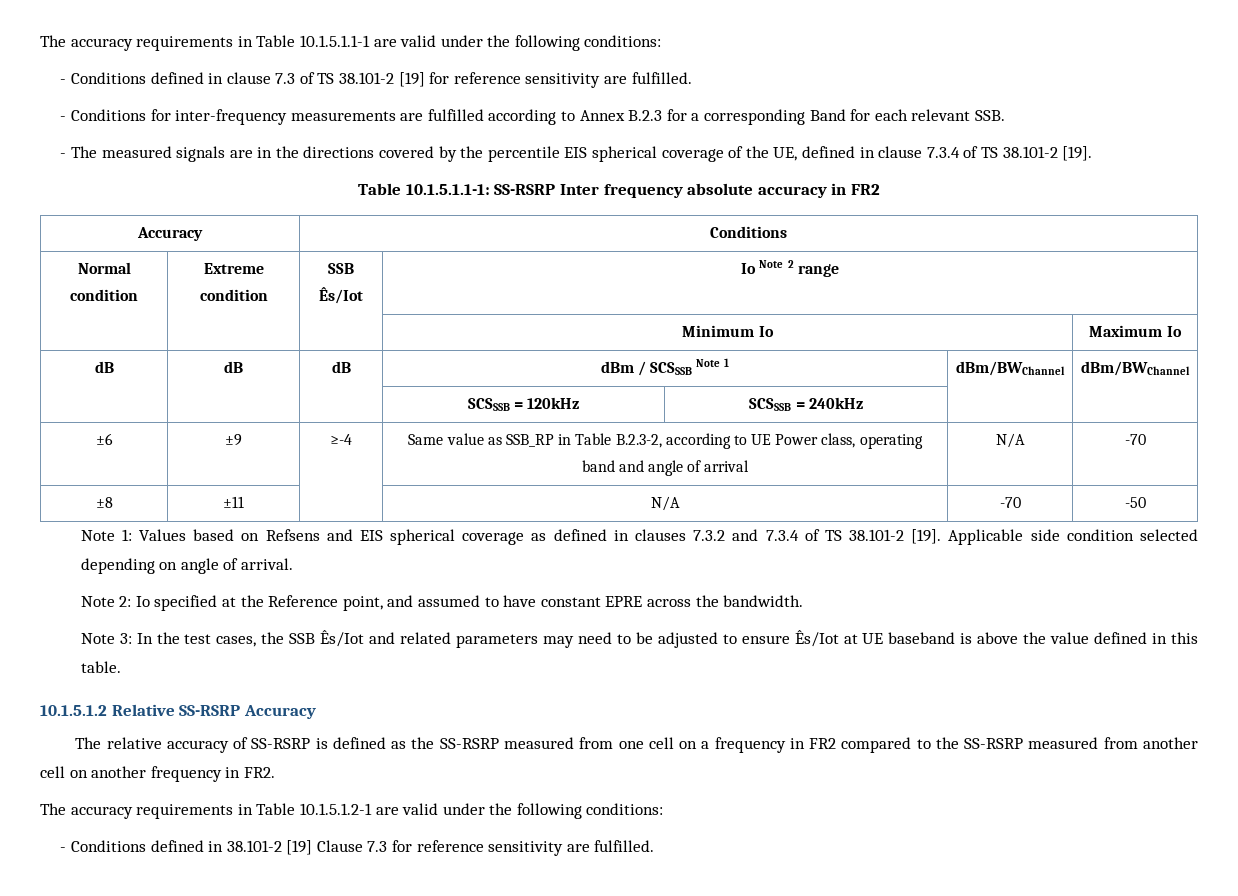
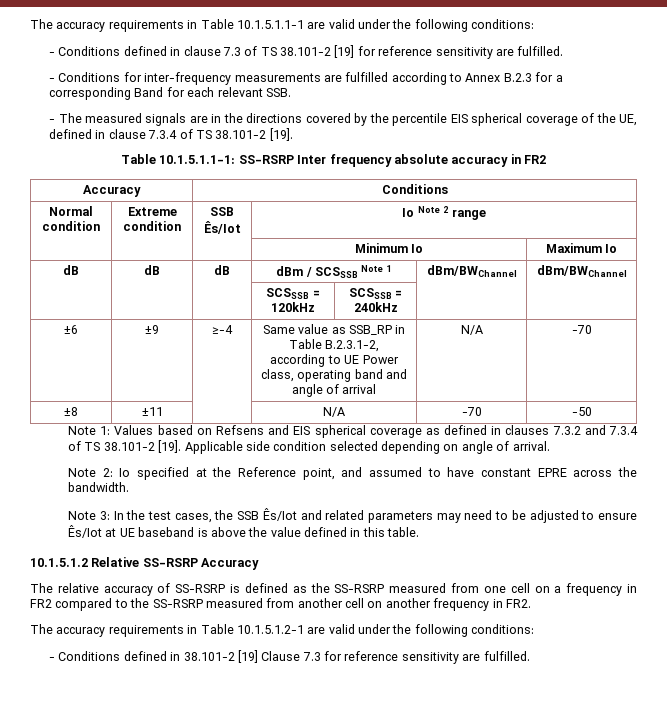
[615,434,662,448] B.2.3-2, -> [325,340,380,352] B.2.3.1-2,

